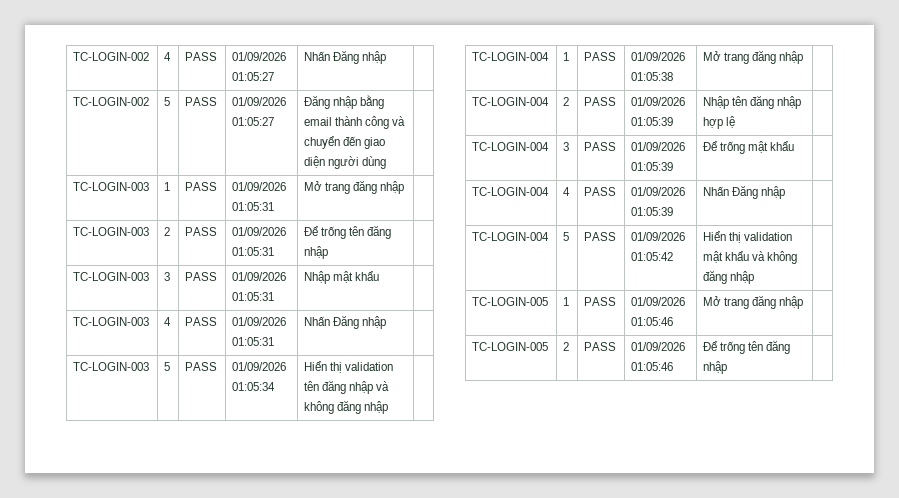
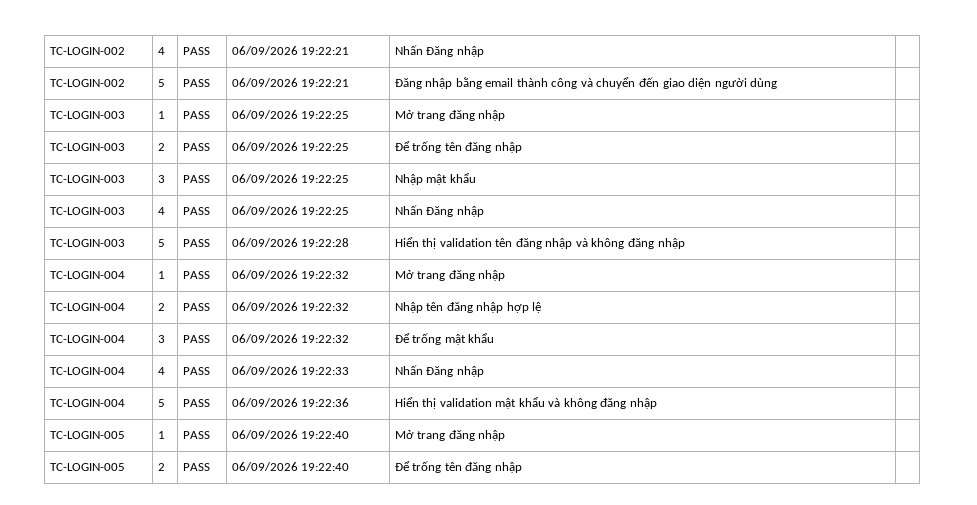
[232,52,287,61] [232,72,275,81] 01/09/2026 01:05:27 -> [231,46,350,55] 06/09/2026 19:22:21
[232,97,287,106] [232,117,275,126] 01/09/2026 01:05:27 -> [231,78,350,87] 06/09/2026 19:22:21
[232,182,287,191] [232,202,275,211] 01/09/2026 01:05:31 -> [231,110,350,119] 06/09/2026 19:22:25
[232,227,287,236] [232,247,275,256] 01/09/2026 01:05:31 -> [231,142,350,151] 06/09/2026 19:22:25
[232,272,287,281] [232,292,275,301] 01/09/2026 01:05:31 -> [231,174,350,183] 06/09/2026 19:22:25
[232,317,287,326] [232,337,275,346] 01/09/2026 01:05:31 -> [231,206,350,215] 06/09/2026 19:22:25
[232,362,287,371] [232,382,276,391] 01/09/2026 01:05:34 -> [231,238,350,247] 06/09/2026 19:22:28
[631,52,686,61] [631,72,674,81] 01/09/2026 01:05:38 -> [231,270,350,279] 06/09/2026 19:22:32
[631,97,686,106] [631,117,674,126] 01/09/2026 01:05:39 -> [231,302,350,311] 06/09/2026 19:22:32
[631,142,686,151] [631,162,674,171] 01/09/2026 01:05:39 -> [231,334,350,343] 06/09/2026 19:22:32
[631,187,686,196] [631,207,674,216] 01/09/2026 01:05:39 -> [231,366,350,375] 06/09/2026 19:22:33
[631,232,686,241] [631,252,674,261] 01/09/2026 01:05:42 -> [231,398,350,407] 06/09/2026 19:22:36
[631,297,686,306] [631,317,674,326] 01/09/2026 01:05:46 -> [231,430,350,439] 06/09/2026 19:22:40
[631,342,686,351] [631,362,674,371] 01/09/2026 01:05:46 -> [231,462,350,471] 06/09/2026 19:22:40

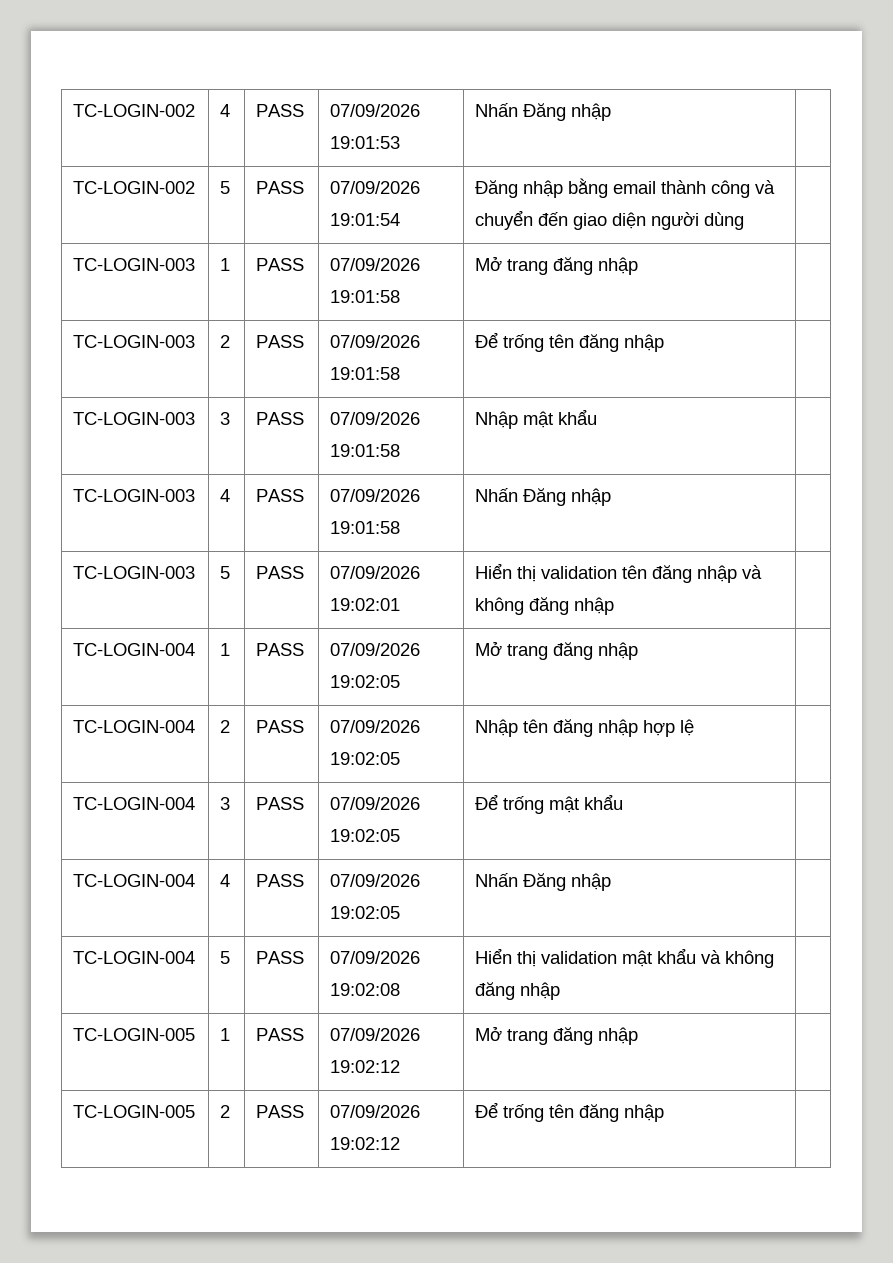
[231,46,350,55] 06/09/2026 19:22:21 -> [330,104,421,117] [330,136,401,149] 07/09/2026 19:01:53
[231,78,350,87] 06/09/2026 19:22:21 -> [330,181,421,194] [330,213,401,226] 07/09/2026 19:01:54
[231,110,350,119] 06/09/2026 19:22:25 -> [330,258,421,271] [330,290,401,303] 07/09/2026 19:01:58
[231,142,350,151] 06/09/2026 19:22:25 -> [330,335,421,348] [330,367,401,380] 07/09/2026 19:01:58
[231,174,350,183] 06/09/2026 19:22:25 -> [330,412,421,425] [330,444,401,457] 07/09/2026 19:01:58
[231,206,350,215] 06/09/2026 19:22:25 -> [330,489,421,502] [330,521,401,534] 07/09/2026 19:01:58
[231,238,350,247] 06/09/2026 19:22:28 -> [330,566,421,579] [330,598,401,611] 07/09/2026 19:02:01
[231,270,350,279] 06/09/2026 19:22:32 -> [330,643,421,656] [330,675,401,688] 07/09/2026 19:02:05
[231,302,350,311] 06/09/2026 19:22:32 -> [330,720,421,733] [330,752,401,765] 07/09/2026 19:02:05
[231,334,350,343] 06/09/2026 19:22:32 -> [330,797,421,810] [330,829,401,842] 07/09/2026 19:02:05
[231,366,350,375] 06/09/2026 19:22:33 -> [330,874,421,887] [330,906,401,919] 07/09/2026 19:02:05
[231,398,350,407] 06/09/2026 19:22:36 -> [330,951,421,964] [330,983,401,996] 07/09/2026 19:02:08
[231,430,350,439] 06/09/2026 19:22:40 -> [330,1028,421,1041] [330,1060,401,1073] 07/09/2026 19:02:12
[231,462,350,471] 06/09/2026 19:22:40 -> [330,1105,421,1118] [330,1137,401,1150] 07/09/2026 19:02:12

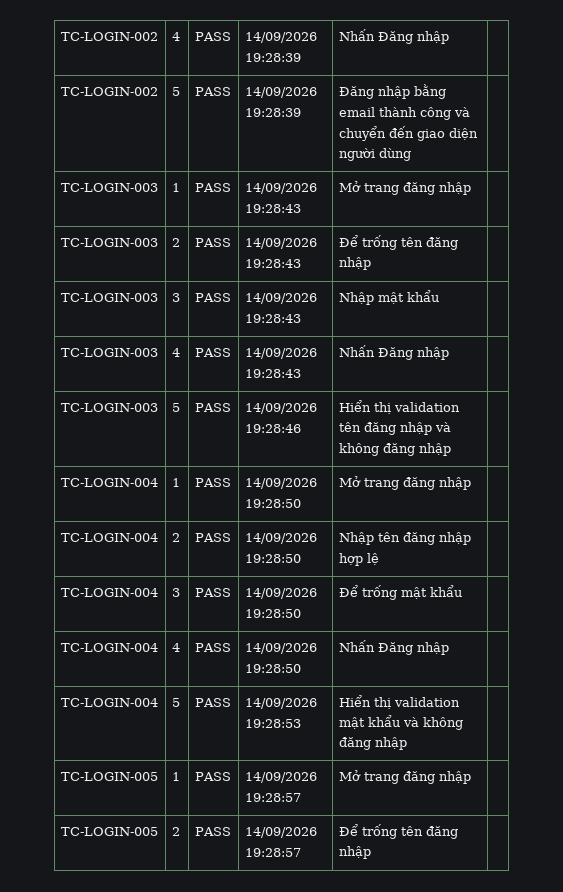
[330,104,421,117] [330,136,401,149] 07/09/2026 19:01:53 -> [244,32,317,43] [244,53,301,62] 14/09/2026 19:28:39
[330,181,421,194] [330,213,401,226] 07/09/2026 19:01:54 -> [244,87,317,98] [244,108,301,117] 14/09/2026 19:28:39
[330,258,421,271] [330,290,401,303] 07/09/2026 19:01:58 -> [244,183,317,194] [244,204,301,213] 14/09/2026 19:28:43
[330,335,421,348] [330,367,401,380] 07/09/2026 19:01:58 -> [244,238,317,249] [244,259,301,268] 14/09/2026 19:28:43
[330,412,421,425] [330,444,401,457] 07/09/2026 19:01:58 -> [244,293,317,304] [244,314,301,323] 14/09/2026 19:28:43
[330,489,421,502] [330,521,401,534] 07/09/2026 19:01:58 -> [244,348,317,359] [244,369,301,378] 14/09/2026 19:28:43
[330,566,421,579] [330,598,401,611] 07/09/2026 19:02:01 -> [244,403,317,414] [244,424,301,433] 14/09/2026 19:28:46
[330,643,421,656] [330,675,401,688] 07/09/2026 19:02:05 -> [244,478,317,489] [244,499,301,508] 14/09/2026 19:28:50
[330,720,421,733] [330,752,401,765] 07/09/2026 19:02:05 -> [244,533,317,544] [244,554,301,563] 14/09/2026 19:28:50
[330,797,421,810] [330,829,401,842] 07/09/2026 19:02:05 -> [244,588,317,599] [244,609,301,618] 14/09/2026 19:28:50
[330,874,421,887] [330,906,401,919] 07/09/2026 19:02:05 -> [244,643,317,654] [244,664,301,673] 14/09/2026 19:28:50
[330,951,421,964] [330,983,401,996] 07/09/2026 19:02:08 -> [244,698,317,709] [244,719,301,728] 14/09/2026 19:28:53
[330,1028,421,1041] [330,1060,401,1073] 07/09/2026 19:02:12 -> [244,772,317,783] [244,793,301,802] 14/09/2026 19:28:57
[330,1105,421,1118] [330,1137,401,1150] 07/09/2026 19:02:12 -> [244,827,317,838] [244,848,301,857] 14/09/2026 19:28:57

